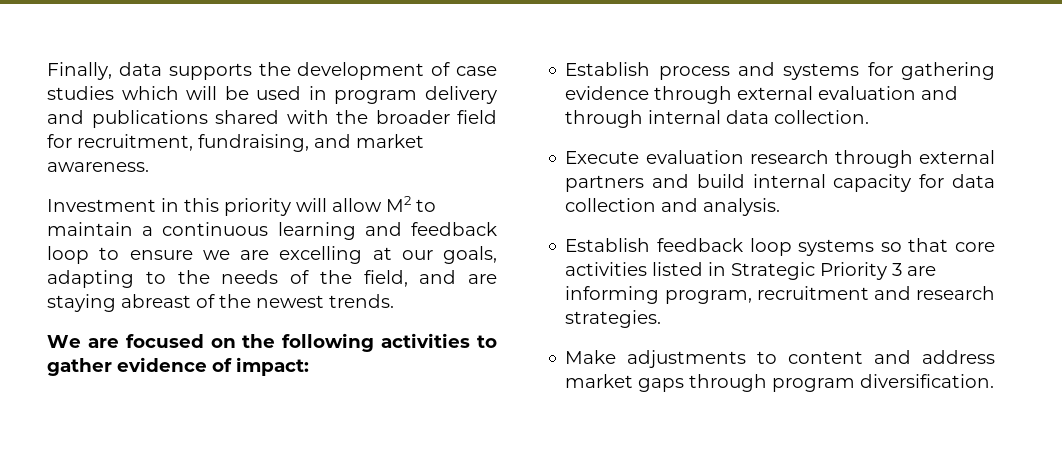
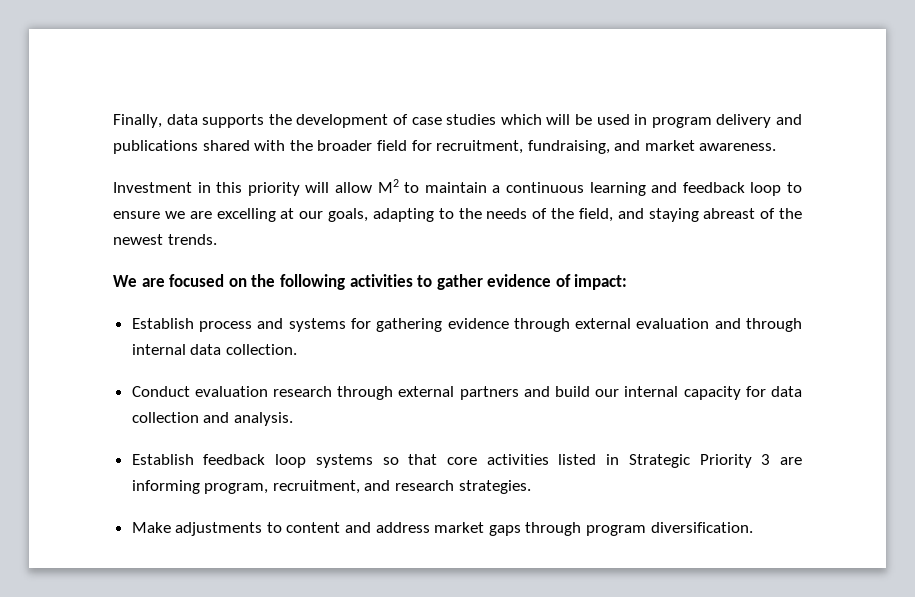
[468,274,497,284] are -> (644, 213) none
[565,151,640,164] Execute -> [131,386,190,397] Conduct
(745, 181) none -> [595,389,620,397] our
[756,286,869,300] recruitment -> [272,480,360,494] recruitment,

